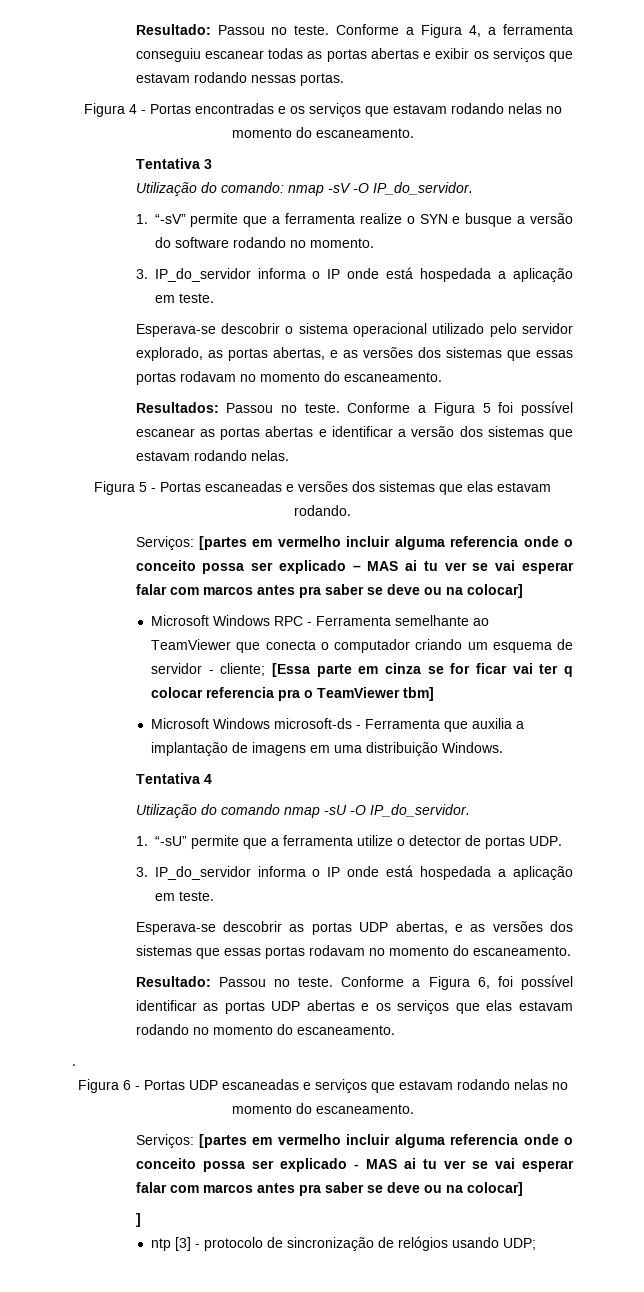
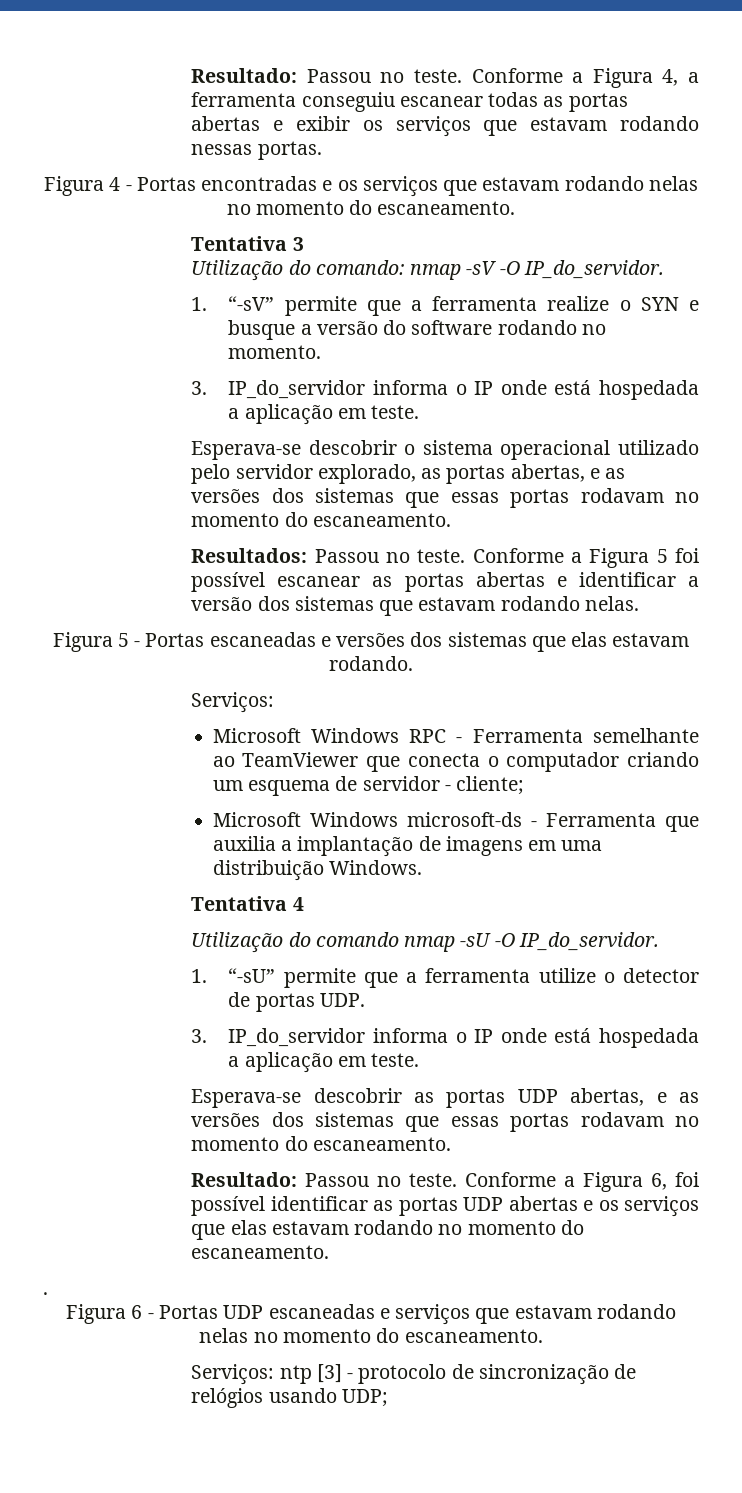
[199,536,573,550] [135,560,575,574] [135,584,523,598] [partes em vermelho incluir alguma referencia onde o conceito possa ser explicado – MAS ai tu ver se vai esperar falar com marcos antes pra saber se deve ou na colocar] -> (275, 702) none
[272,663,573,677] [151,687,435,701] [Essa parte em cinza se for ficar vai ter q colocar referencia pra o TeamViewer tbm] -> (525, 785) none
[199,1134,573,1148] [135,1158,574,1172] [135,1182,523,1196] [135,1213,141,1227] [partes em vermelho incluir alguma referencia onde o conceito possa ser explicado - MAS ai tu ver se vai esperar falar com marcos antes pra saber se deve ou na colocar] // ] // -> (275, 1374) none

